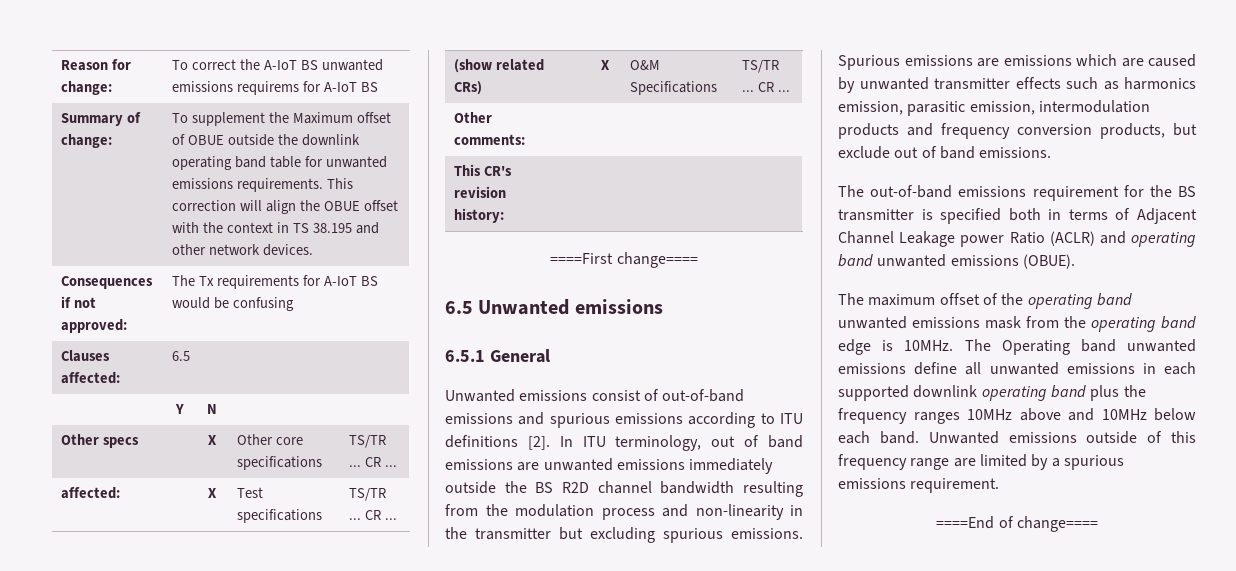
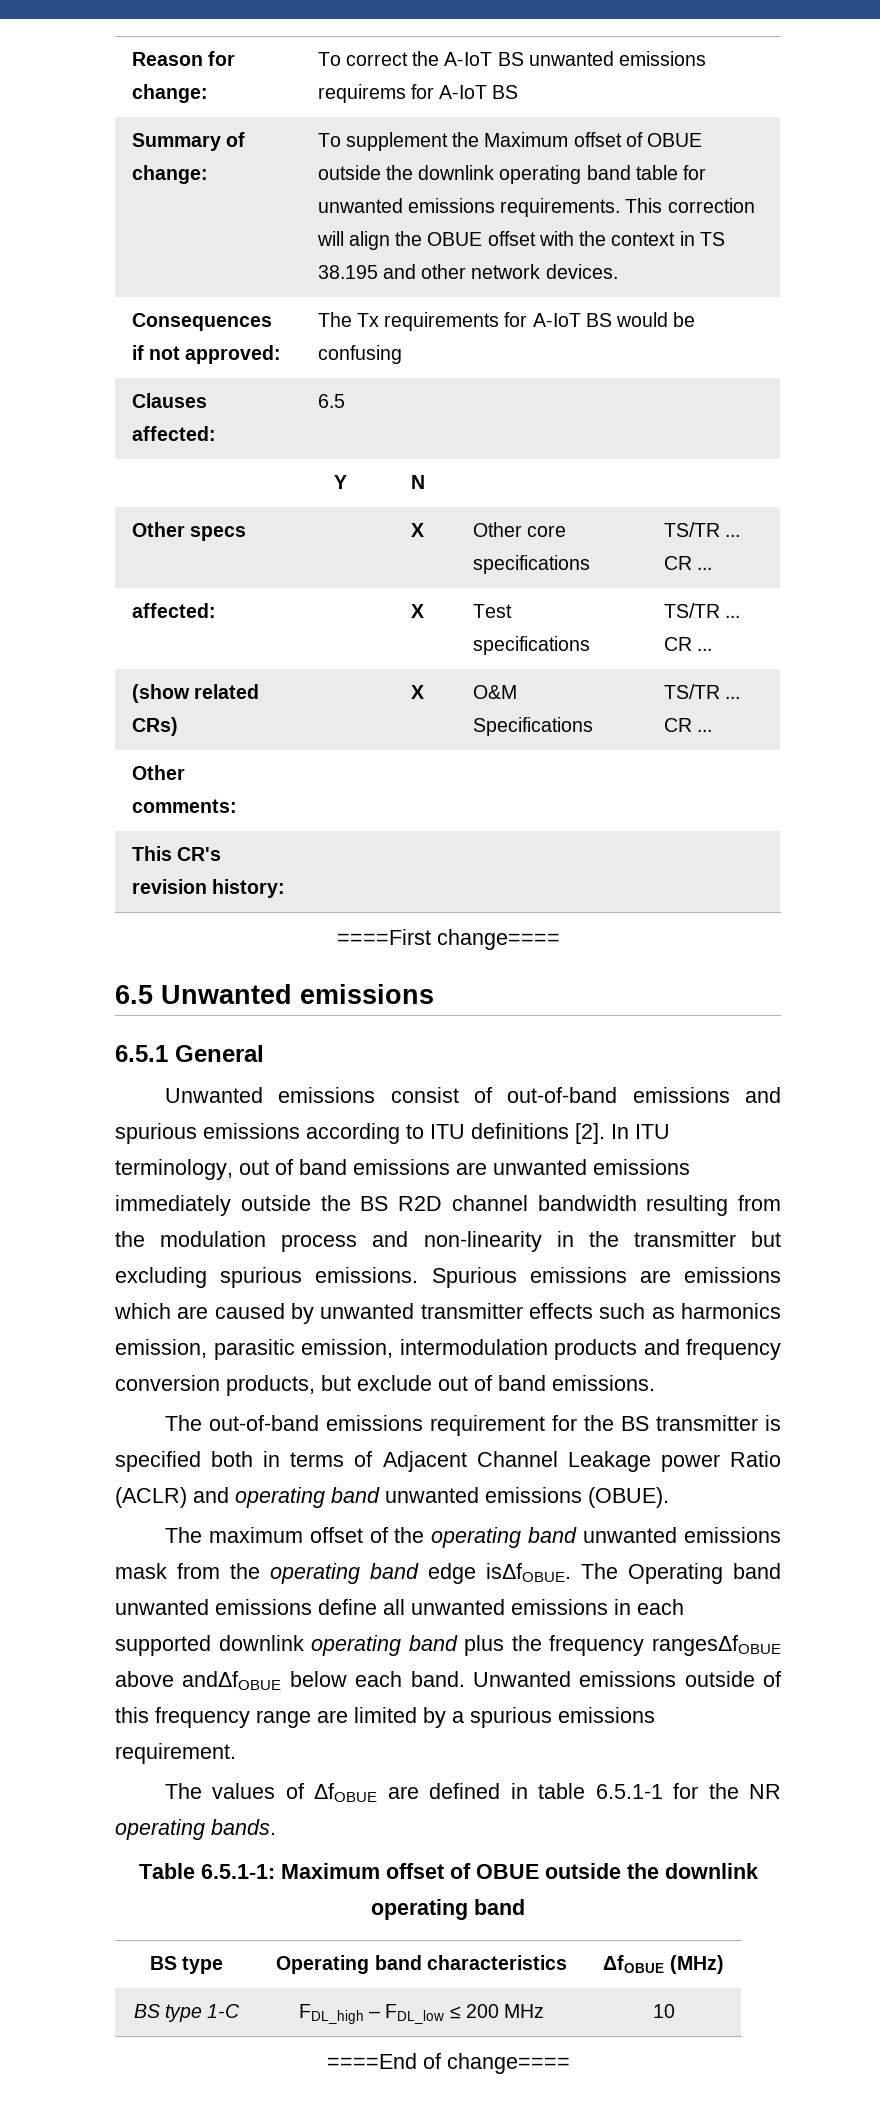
[882,340,954,351] is 10MHz. -> [486,1563,571,1582] isΔfOBUE.
[913,408,1147,424] ranges 10MHz above and 10MHz -> [651,1635,781,1656] [115,1671,282,1690] rangesΔfOBUE above andΔfOBUE
(1000, 485) none -> [164,1783,781,1802] [115,1819,276,1840] [138,1863,758,1879] [371,1899,525,1920] [149,1956,224,1974] [276,1955,567,1974] [603,1955,724,1974] [133,2004,241,2022] [298,2004,545,2024] [652,2004,675,2018] // The values of ΔfOBUE are defined in table 6.5.1-1 for the NR operating bands. // Table 6.5.1-1: Maximum offset of OBUE outside the downlink operating band // BS type | Operating band characteristics | ΔfOBUE (MHz) // BS type 1-C | FDL_high – FDL_low ≤ 200 MHz | 10

